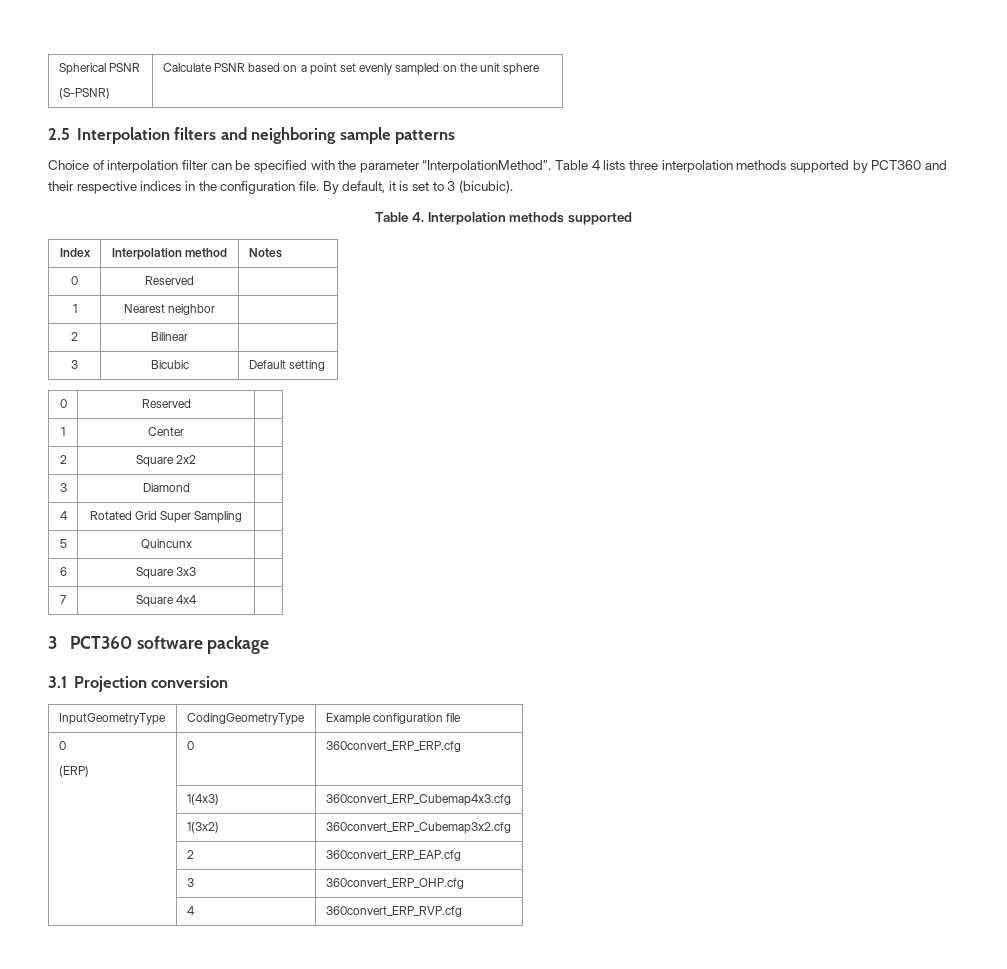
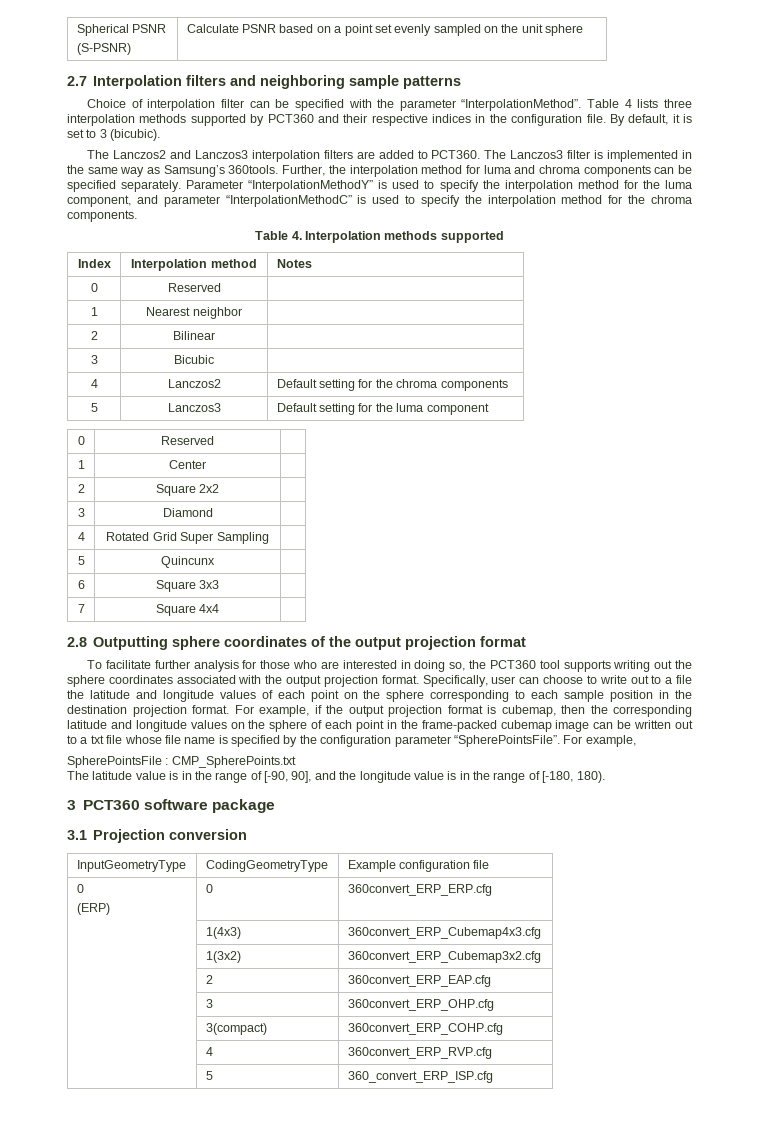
[48,128,70,140] 2.5 -> [67,76,87,86] 2.7
(514, 186) none -> [87,150,692,162] [67,165,692,177] [67,180,693,192] [67,195,692,207] [67,210,137,222] // The Lanczos2 and Lanczos3 interpolation filters are added to PCT360. The Lanczos3 filter is implemented in the same way as Samsung’s 360tools. Further, the interpolation method for luma and chroma components can be specified separately. Parameter “InterpolationMethodY” is used to specify the interpolation method for the luma component, and parameter “InterpolationMethodC” is used to specify the interpolation method for the chroma components.
[248,360,325,371] Default setting -> [90,379,98,388] [167,379,221,388] [276,379,508,391] [90,403,98,412] [167,403,221,412] [276,403,489,415] // 4 | Lanczos2 | Default setting for the chroma components // 5 | Lanczos3 | Default setting for the luma component
(198, 599) none -> [67,636,527,650] [87,660,692,672] [67,675,693,687] [67,690,693,702] [67,705,692,717] [67,720,694,732] [67,735,636,747] [67,756,296,768] [67,771,605,783] // 2.8 Outputting sphere coordinates of the output projection format // To facilitate further analysis for those who are interested in doing so, the PCT360 tool supports writing out the sphere coordinates associated with the output projection format. Specifically, user can choose to write out to a file the latitude and longitude values of each point on the sphere corresponding to each sample position in the destination projection format. For example, if the output projection format is cubemap, then the corresponding latitude and longitude values on the sphere of each point in the frame-packed cubemap image can be written out to a txt file whose file name is specified by the configuration parameter “SpherePointsFile”. For example, // SpherePointsFile : CMP_SpherePoints.txt // The latitude value is in the range of [-90, 90], and the longitude value is in the range of [-180, 180).
(464, 883) none -> [205,1023,267,1035] [347,1023,503,1035] // | 3(compact) | 360convert_ERP_COHP.cfg
(462, 911) none -> [205,1071,213,1080] [347,1071,493,1083] // | 5 | 360_convert_ERP_ISP.cfg

